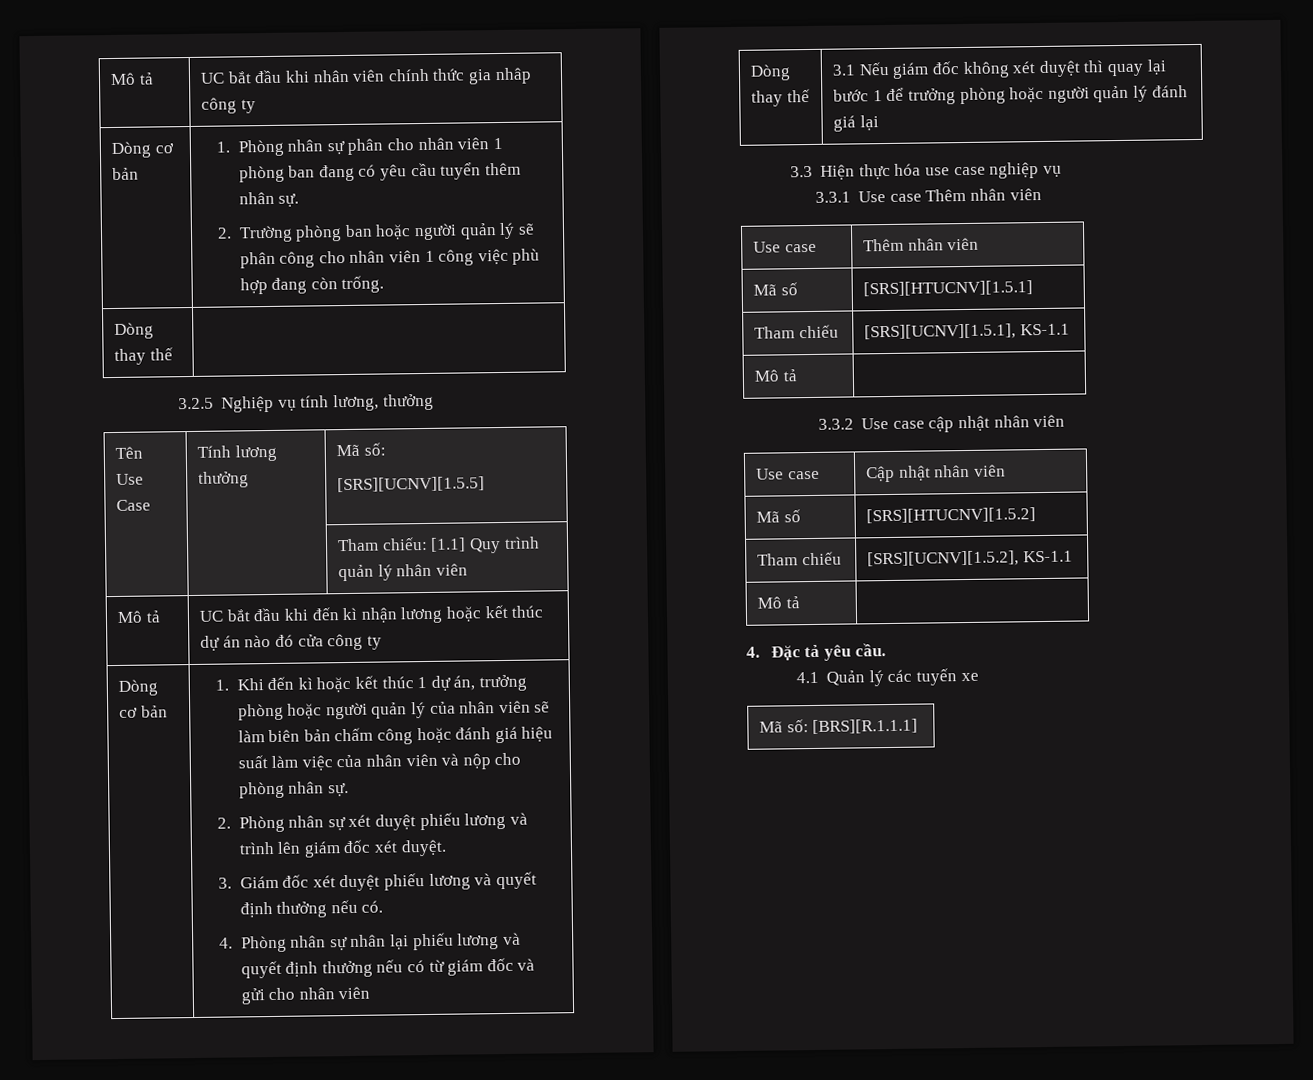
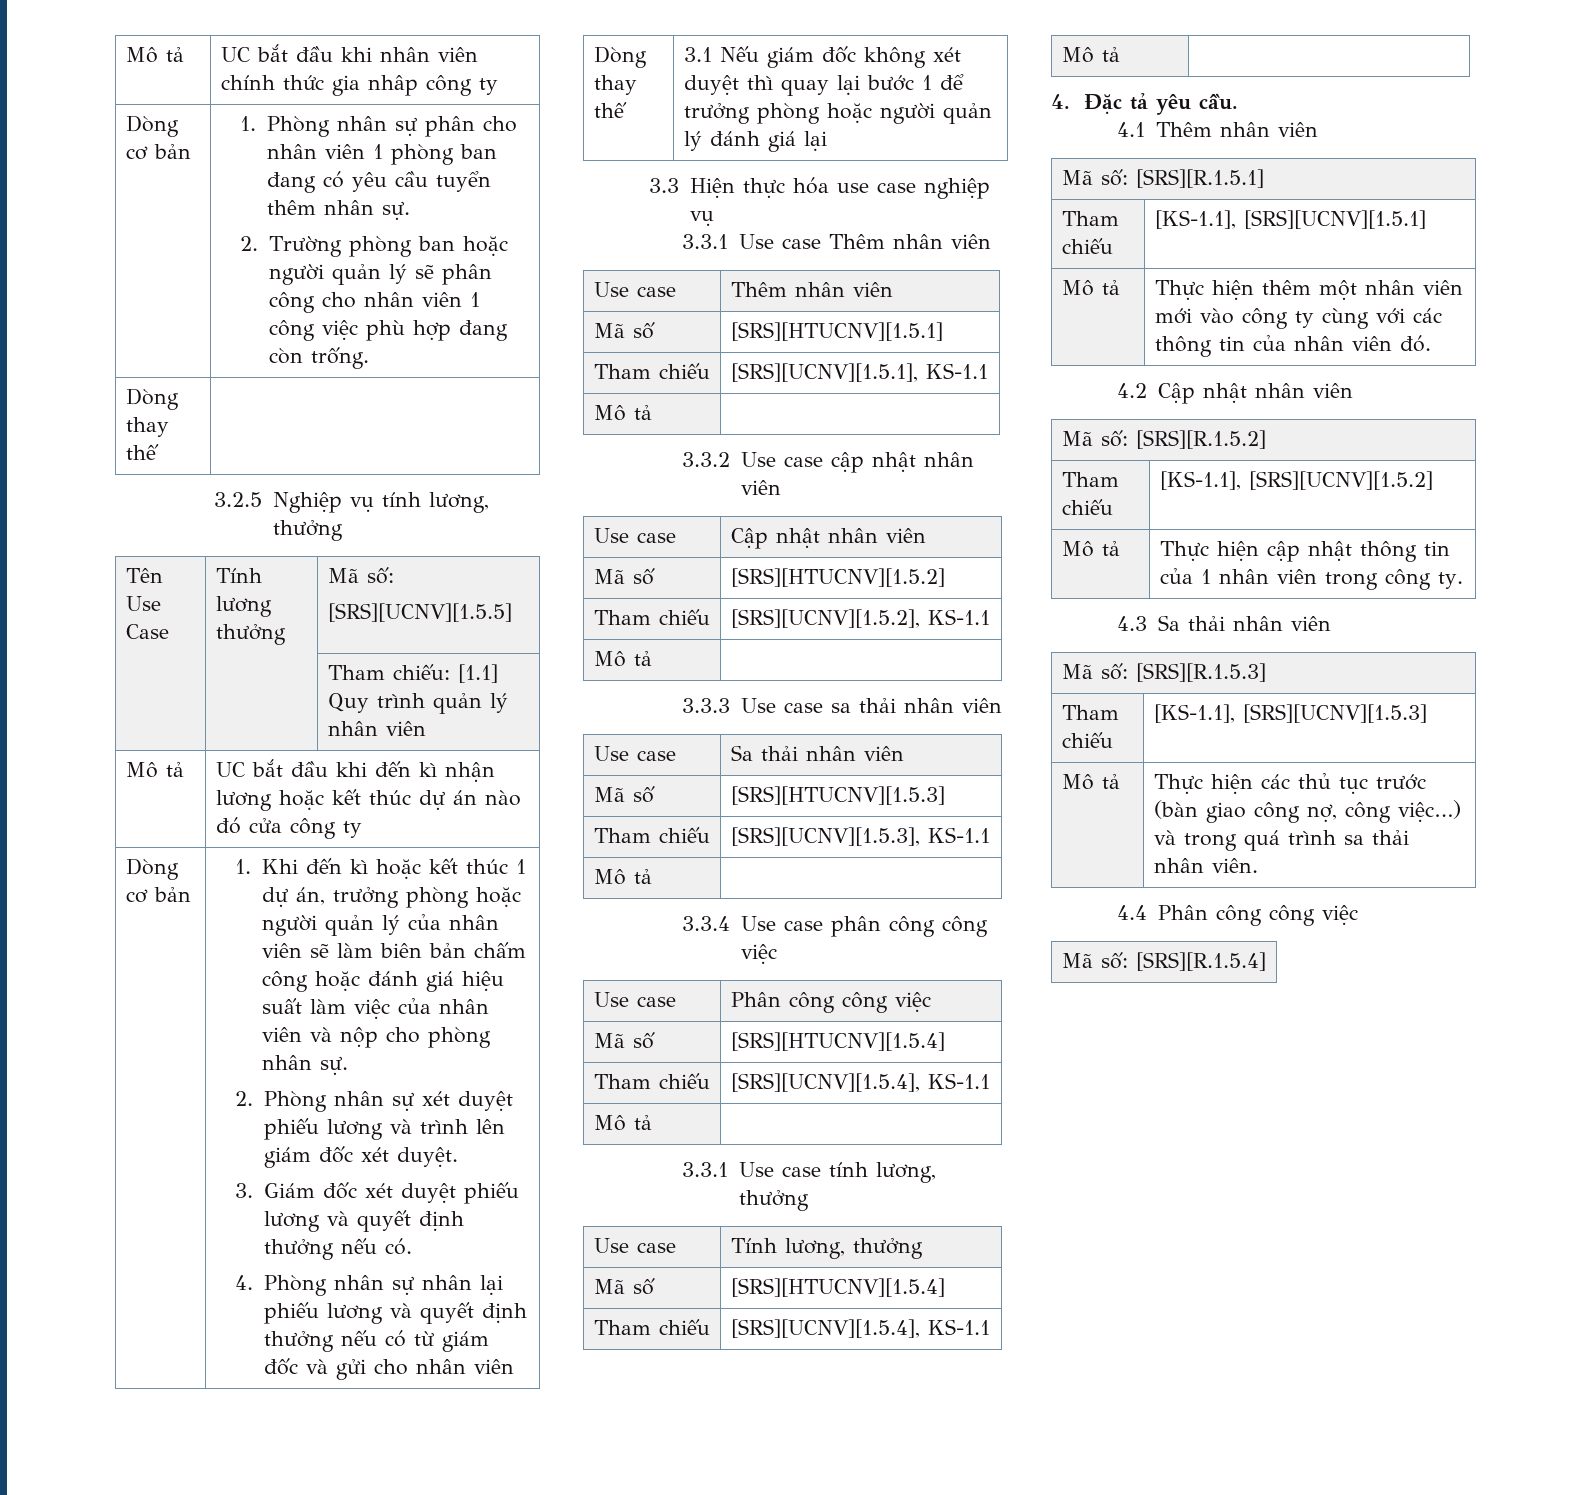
(800, 602) none -> [682,698,1002,713] [593,746,676,761] [730,745,904,761] [593,786,655,803] [730,786,945,805] [593,827,710,843] [730,827,990,846] [593,869,652,885] [682,916,988,937] [740,944,777,964] [593,992,676,1007] [730,992,931,1013] [593,1032,655,1049] [730,1032,945,1051] [593,1073,710,1089] [730,1073,990,1092] [593,1115,652,1131] [682,1162,936,1183] [738,1190,809,1211] [593,1238,676,1253] [730,1238,923,1259] [593,1278,655,1295] [730,1278,945,1297] [593,1319,710,1335] [730,1319,990,1338] [1061,47,1120,63] // 3.3.3 Use case sa thải nhân viên // Use case | Sa thải nhân viên // Mã số | [SRS][HTUCNV][1.5.3] // Tham chiếu | [SRS][UCNV][1.5.3], KS-1.1 // Mô tả | // 3.3.4 Use case phân công công việc // Use case | Phân công công việc // Mã số | [SRS][HTUCNV][1.5.4] // Tham chiếu | [SRS][UCNV][1.5.4], KS-1.1 // Mô tả | // 3.3.1 Use case tính lương, thưởng // Use case | Tính lương, thưởng // Mã số | [SRS][HTUCNV][1.5.4] // Tham chiếu | [SRS][UCNV][1.5.4], KS-1.1 // Mô tả |
[826,668,979,687] [759,718,919,735] Quản lý các tuyến xe // Mã số: [BRS][R.1.1.1] -> [1155,122,1318,137] [1061,169,1264,188] [1061,211,1119,226] [1061,238,1113,254] [1154,210,1426,229] [1061,280,1120,296] [1154,280,1463,300] [1154,308,1442,329] [1154,335,1431,357] [1117,383,1353,404] [1061,430,1266,449] [1061,472,1119,487] [1061,499,1113,515] [1159,471,1433,490] [1061,541,1120,557] [1159,541,1450,562] [1159,568,1463,590] [1117,615,1331,631] [1061,663,1266,682] [1061,705,1119,720] [1061,732,1113,748] [1153,704,1427,723] [1061,774,1120,790] [1153,773,1426,794] [1153,800,1461,823] [1153,830,1409,851] [1153,858,1258,873] [1117,905,1358,926] [1061,952,1266,971] Thêm nhân viên // Mã số: [SRS][R.1.5.1] // Tham chiếu | [KS-1.1], [SRS][UCNV][1.5.1] // Mô tả | Thực hiện thêm một nhân viên mới vào công ty cùng với các thông tin của nhân viên đó. // 4.2 Cập nhật nhân viên // Mã số: [SRS][R.1.5.2] // Tham chiếu | [KS-1.1], [SRS][UCNV][1.5.2] // Mô tả | Thực hiện cập nhật thông tin của 1 nhân viên trong công ty. // 4.3 Sa thải nhân viên // Mã số: [SRS][R.1.5.3] // Tham chiếu | [KS-1.1], [SRS][UCNV][1.5.3] // Mô tả | Thực hiện các thủ tục trước (bàn giao công nợ, công việc…) và trong quá trình sa thải nhân viên. // 4.4 Phân công công việc // Mã số: [SRS][R.1.5.4]

